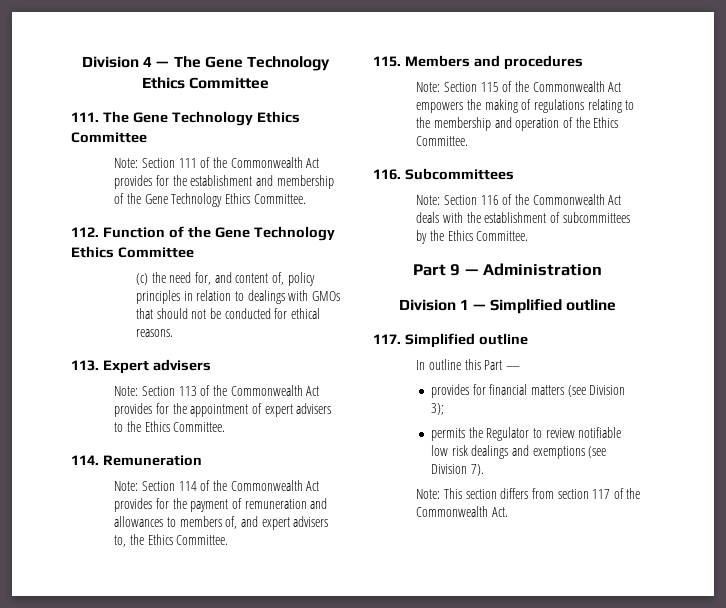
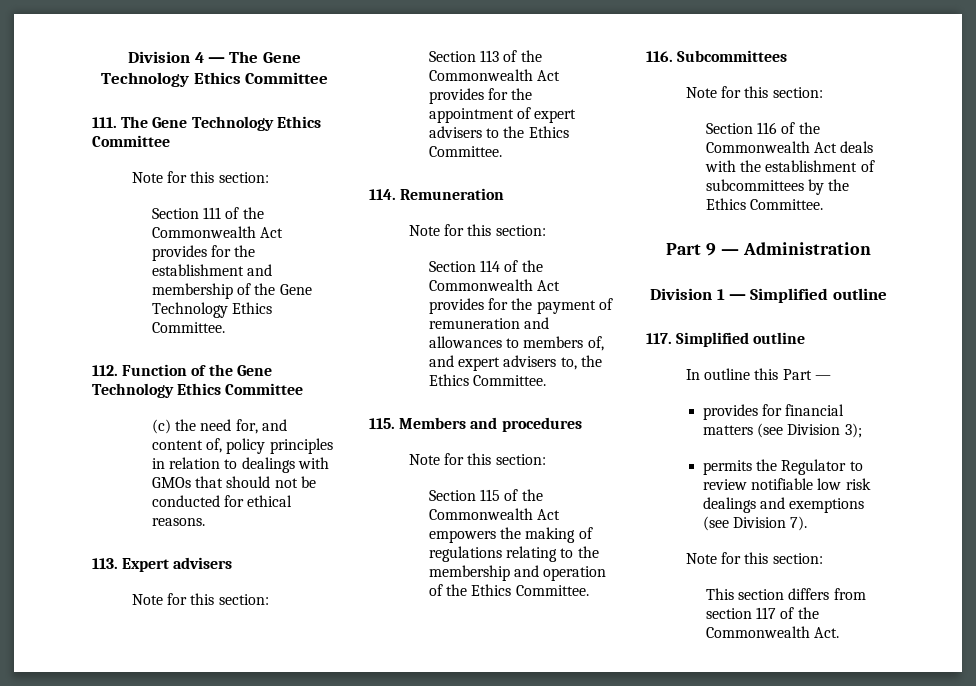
[114,158,139,168] Note: -> [132,171,269,183] Note for this section: //
[114,386,139,396] Note: -> [132,593,269,605] Note for this section: //
[114,481,139,491] Note: -> [409,224,546,236] Note for this section: //
[416,82,441,92] Note: -> [409,453,546,465] Note for this section: //
[416,195,441,205] Note: -> [686,86,823,98] Note for this section: //
[416,489,441,499] Note: -> [686,552,823,564] Note for this section: //

